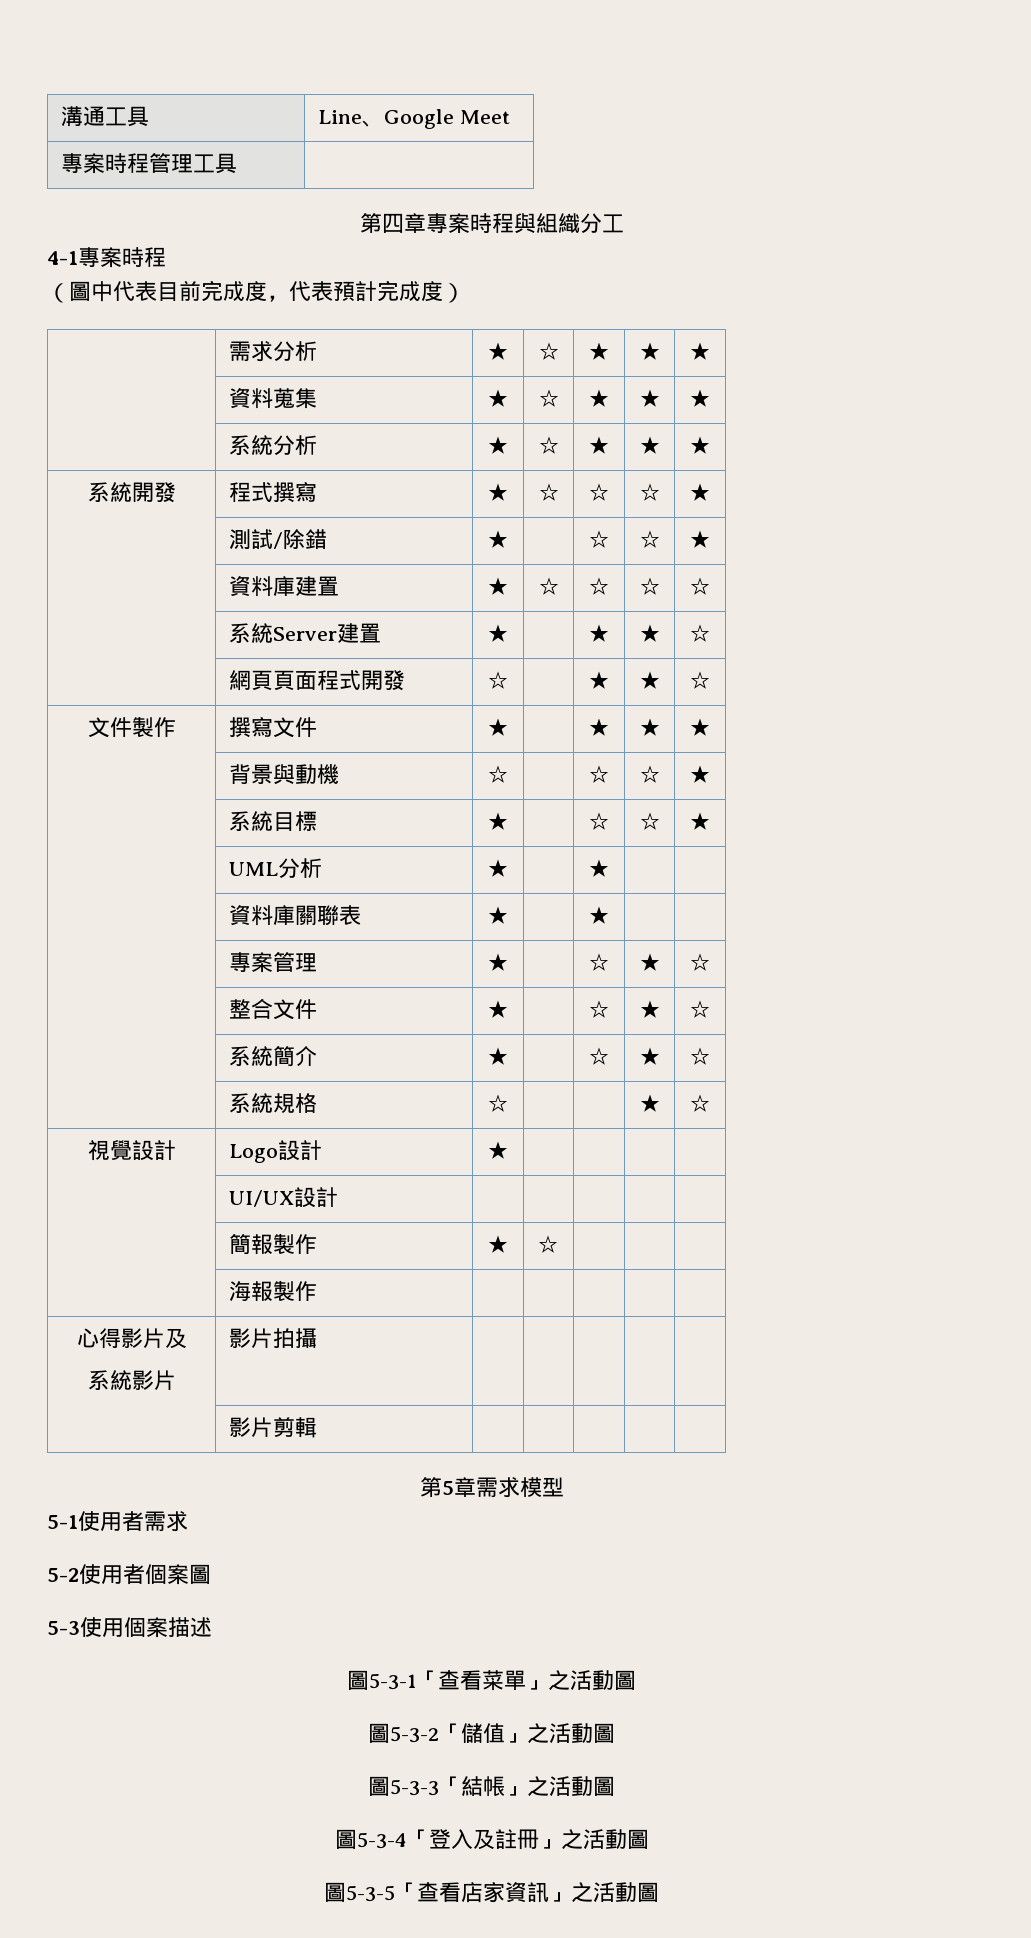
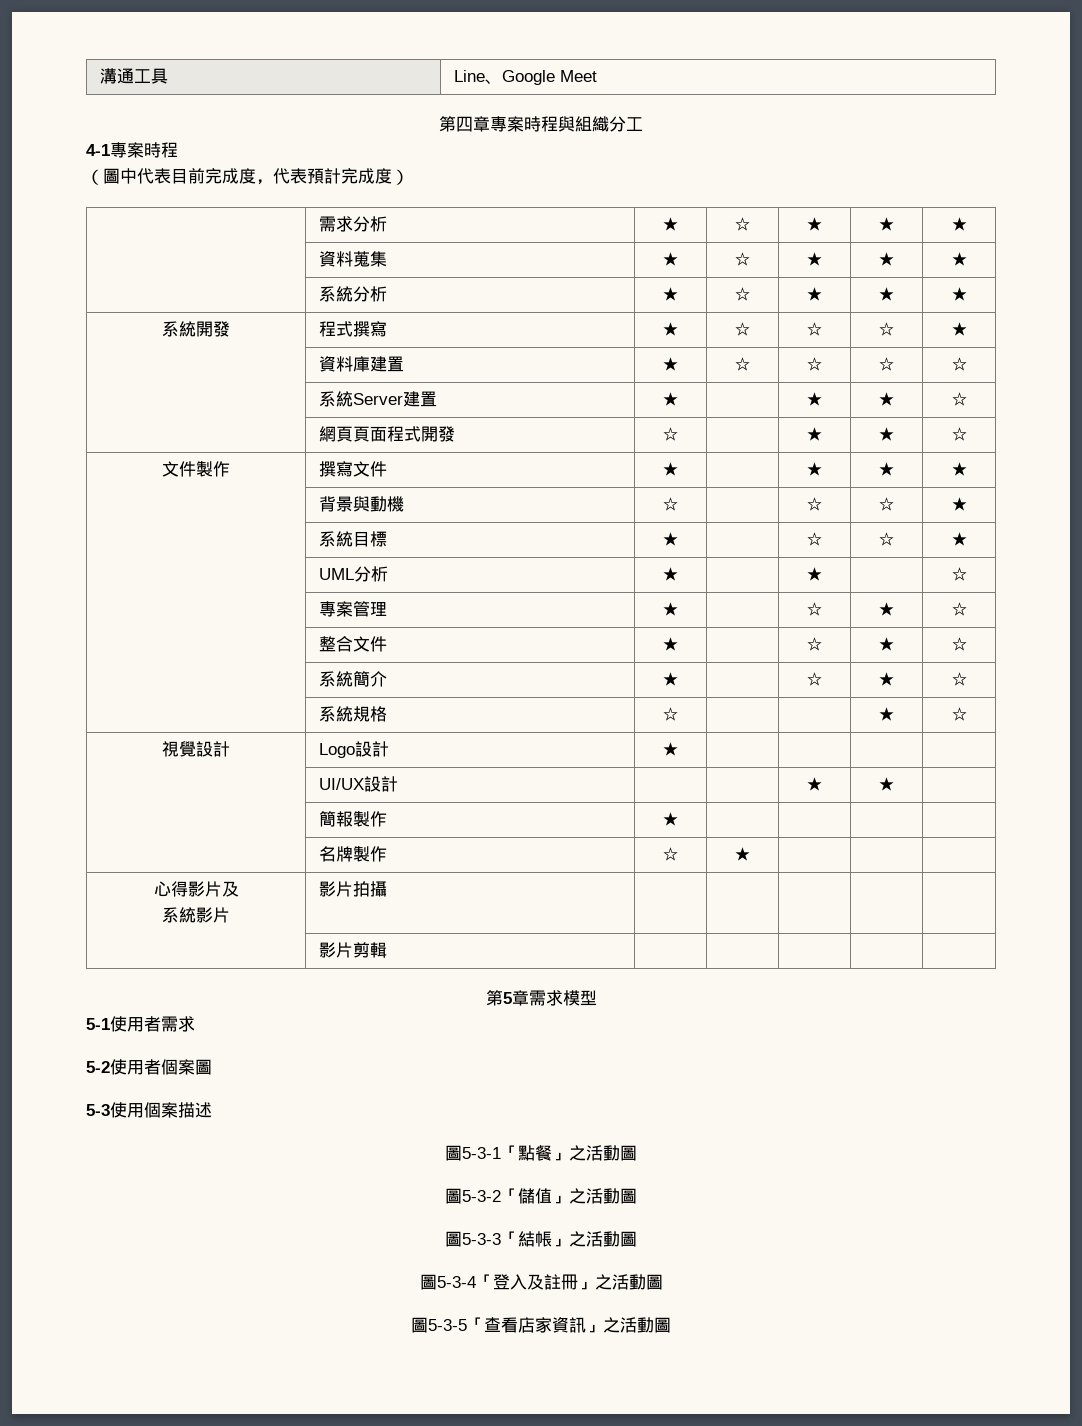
[60,153,237,174] // 專案時程管理工具 | -> (597, 76) none
[228,529,327,550] [487,530,509,548] [588,530,610,548] [638,530,661,548] [689,530,711,548] // | 測試/除錯 | ★ | | ☆ | ☆ | ★ -> (968, 329) none
[228,905,361,926] [487,906,509,924] [588,906,610,924] // | 資料庫關聯表 | ★ | | ★ | | -> [950,567,968,581] ☆
(338, 1197) | -> [806,777,823,791] [878,777,895,791] ★ | ★
[536,1235,559,1253] [228,1281,317,1301] ☆ | | | // | 海報製作 | | -> [318,846,387,862] [662,847,679,861] [734,847,751,861] | | | // | 名牌製作 | ☆ | ★
[438,1670,526,1691] 查看菜單 -> [518,1145,552,1161] 點餐

